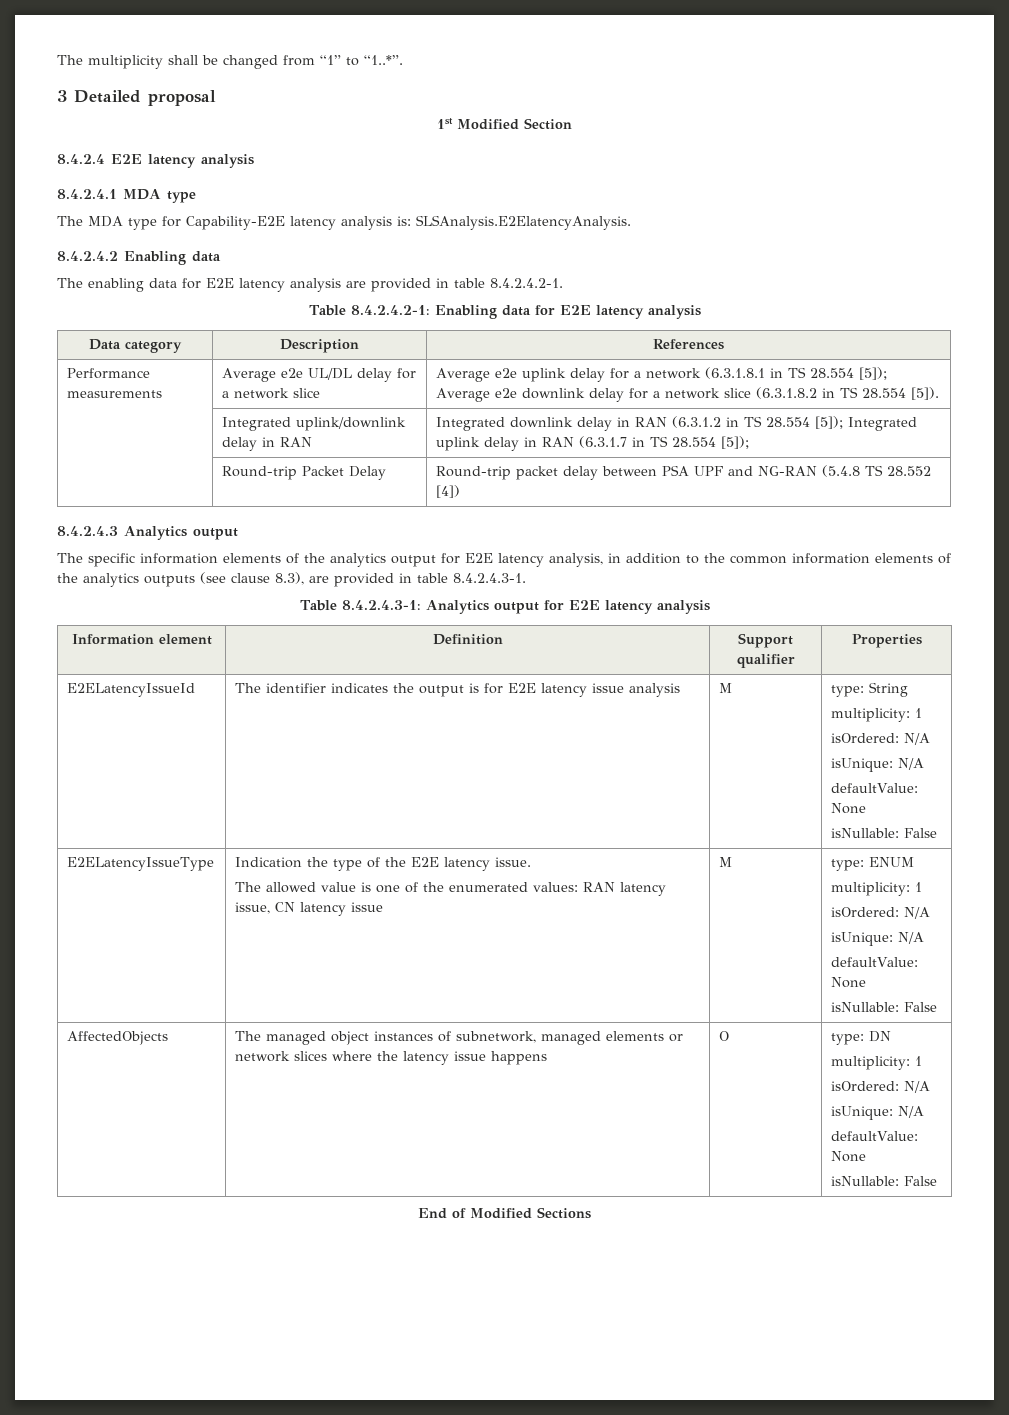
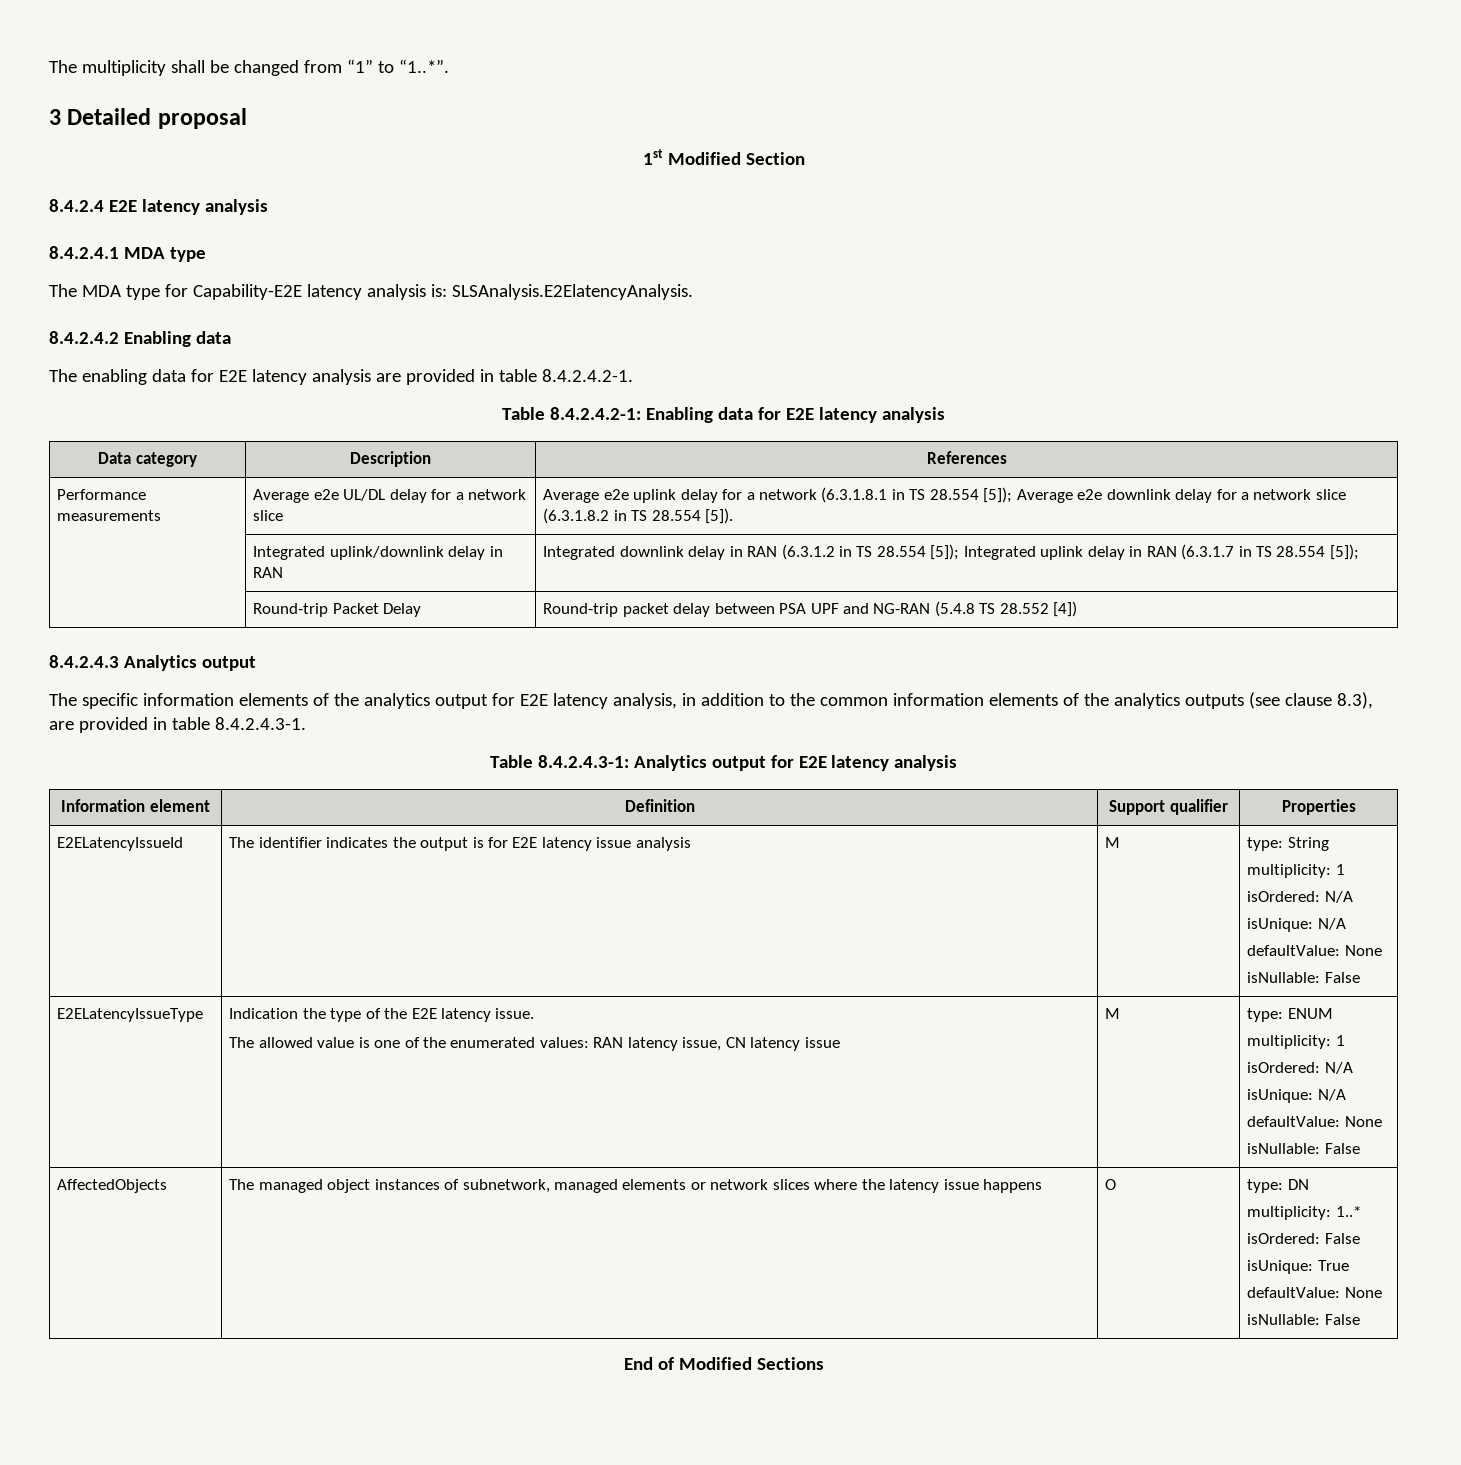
[915,1056,923,1066] [831,1081,931,1093] [831,1106,925,1120] 1 // isOrdered: N/A // isUnique: N/A -> [1335,1206,1361,1217] [1247,1233,1360,1244] [1247,1260,1349,1274] 1..* // isOrdered: False // isUnique: True

